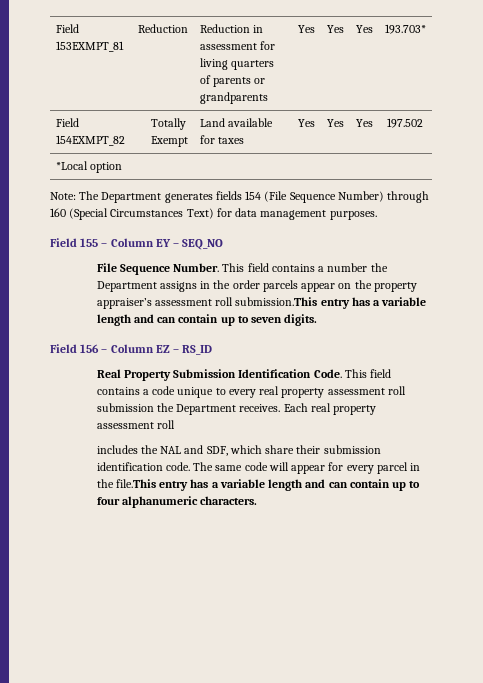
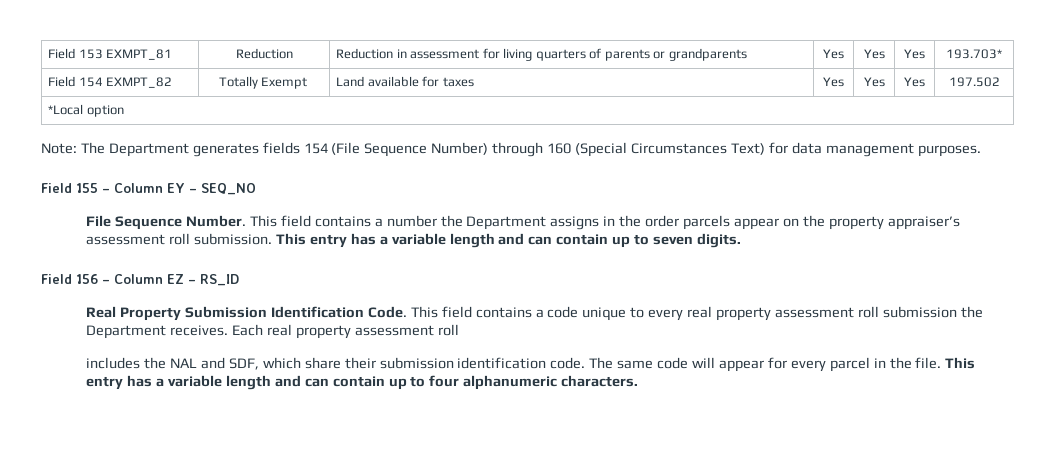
[55,24,79,33] [55,41,124,52] Field 153EXMPT_81 -> [48,48,173,60] Field 153 EXMPT_81
[55,135,125,146] 154EXMPT_82 -> [78,77,173,88] 154 EXMPT_82
[235,297,318,306] submission.This -> [194,233,306,245] submission. This
[115,479,156,488] file.This -> [915,357,976,369] file. This

